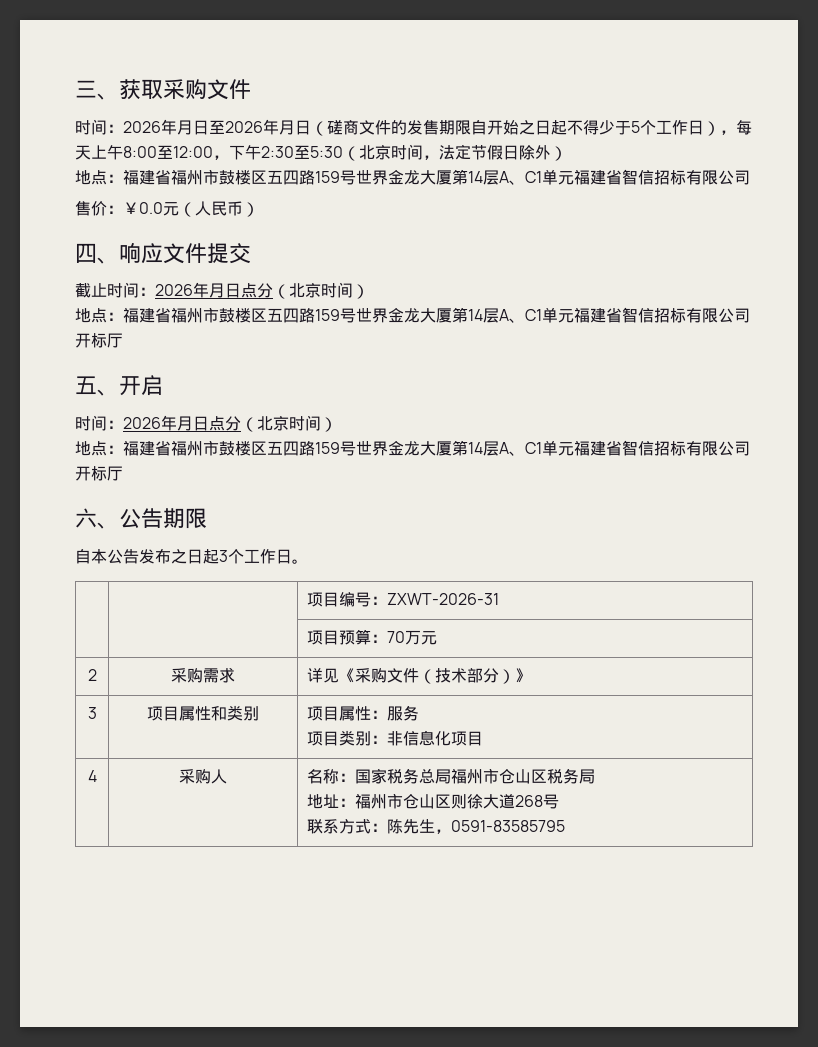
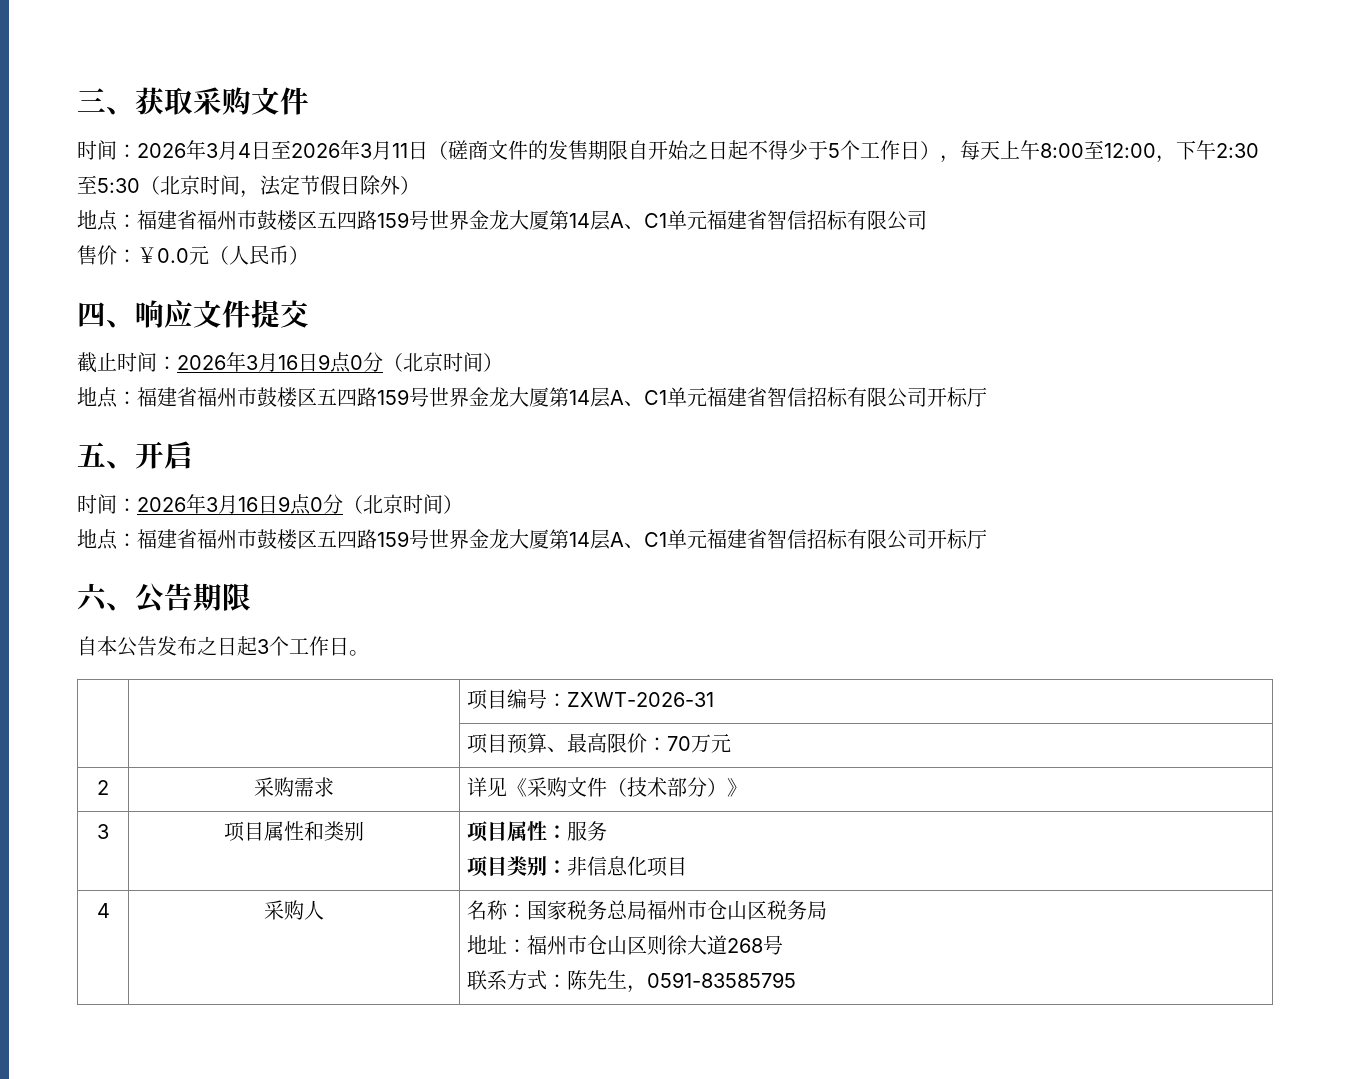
[177,119,295,135] 月日至2026年月 -> [206,140,408,160] 3月4日至2026年3月11
[209,283,257,298] 月日点 -> [246,352,363,373] 3月16日9点0
[177,416,225,431] 月日点 -> [206,494,323,515] 3月16日9点0
(371, 637) none -> [547,733,648,753] 、最高限价

